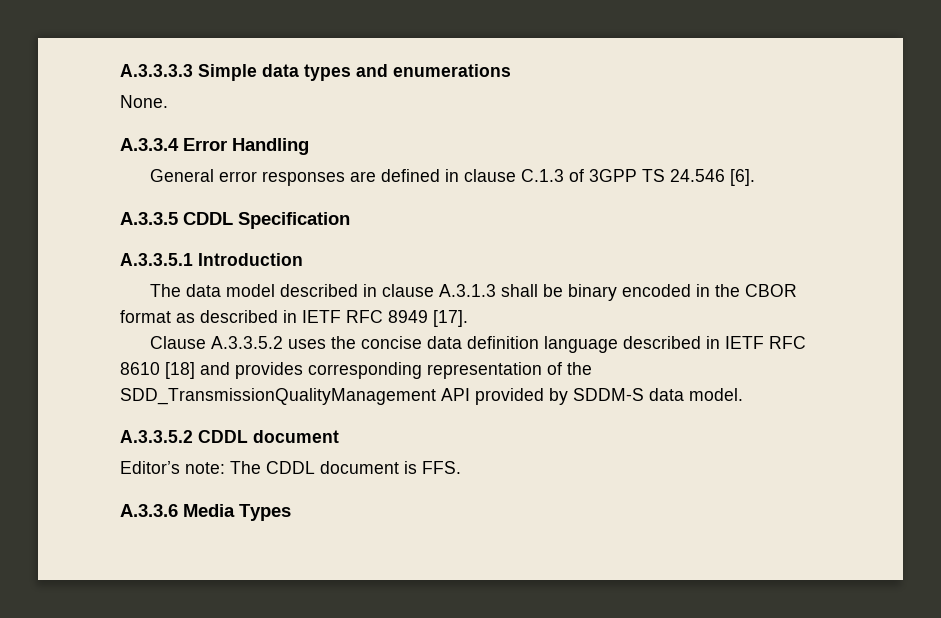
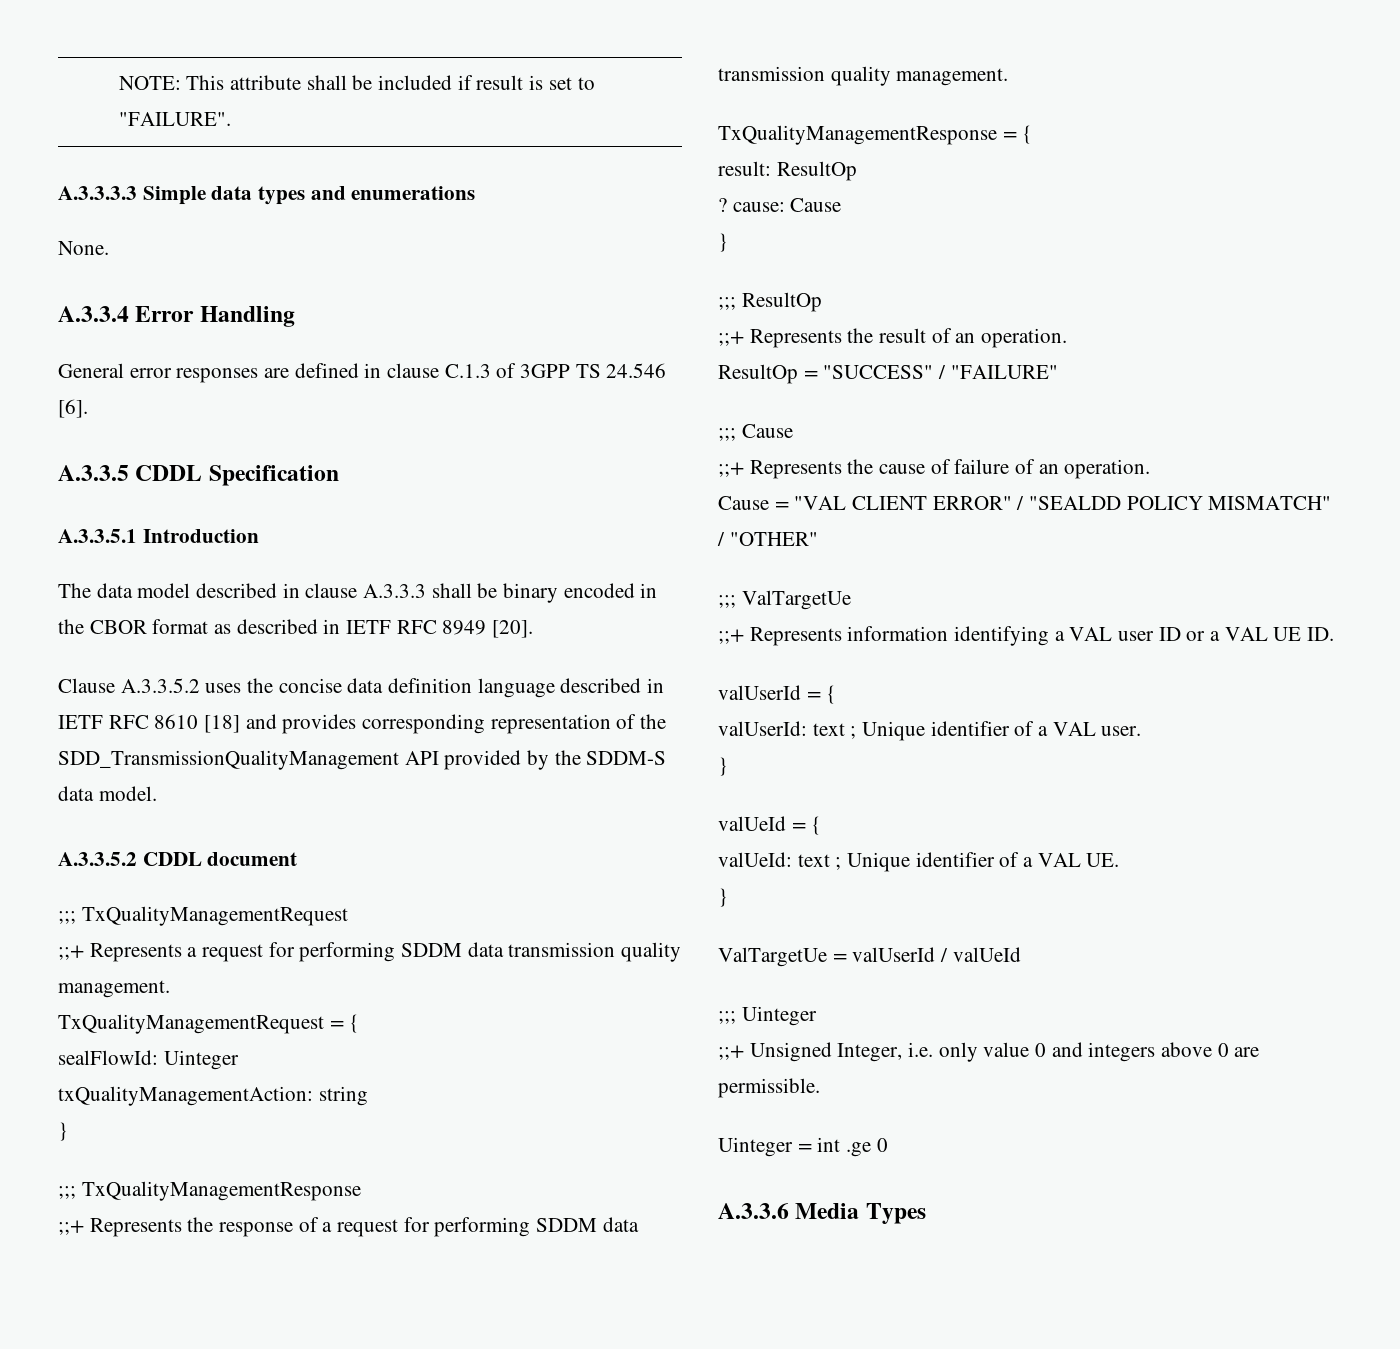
(120, 70) none -> [118,75,595,90] [118,112,231,126] NOTE: This attribute shall be included if result is set to "FAILURE". //
[438,284,496,297] A.3.1.3 -> [363,584,427,598] A.3.3.3
[433,310,468,327] [17]. -> [492,620,534,638] [20].
(568, 396) none -> [554,750,581,765] the
[120,461,461,474] Editor’s note: The CDDL document is FFS. -> [58,906,348,926] [58,942,682,962] [58,980,170,998] [58,1014,360,1034] [58,1050,239,1070] [58,1086,368,1106] [58,1122,68,1141] [58,1181,361,1201] [58,1217,639,1237] [718,66,1009,86] [718,125,1033,145] [718,161,857,181] [718,198,842,212] [718,233,728,252] [718,292,822,312] [718,328,1068,348] [718,364,1058,384] [718,424,793,441] [718,459,1151,479] [718,496,1332,510] [717,532,818,546] [718,590,851,610] [718,626,1335,646] [718,685,837,704] [718,721,1142,741] [718,757,728,776] [718,816,822,835] [718,852,1120,872] [718,888,728,907] [718,947,1021,967] [718,1006,817,1026] [718,1042,1260,1062] [718,1078,820,1098] [718,1137,888,1157] ;;; TxQualityManagementRequest // ;;+ Represents a request for performing SDDM data transmission quality management. // TxQualityManagementRequest = { // sealFlowId: Uinteger // txQualityManagementAction: string // } // ;;; TxQualityManagementResponse // ;;+ Represents the response of a request for performing SDDM data transmission quality management. // TxQualityManagementResponse = { // result: ResultOp // ? cause: Cause // } // ;;; ResultOp // ;;+ Represents the result of an operation. // ResultOp = "SUCCESS" / "FAILURE" // ;;; Cause // ;;+ Represents the cause of failure of an operation. // Cause = "VAL CLIENT ERROR" / "SEALDD POLICY MISMATCH" / "OTHER" // ;;; ValTargetUe // ;;+ Represents information identifying a VAL user ID or a VAL UE ID. // valUserId = { // valUserId: text ; Unique identifier of a VAL user. // } // valUeId = { // valUeId: text ; Unique identifier of a VAL UE. // } // ValTargetUe = valUserId / valUeId // ;;; Uinteger // ;;+ Unsigned Integer, i.e. only value 0 and integers above 0 are permissible. // Uinteger = int .ge 0

